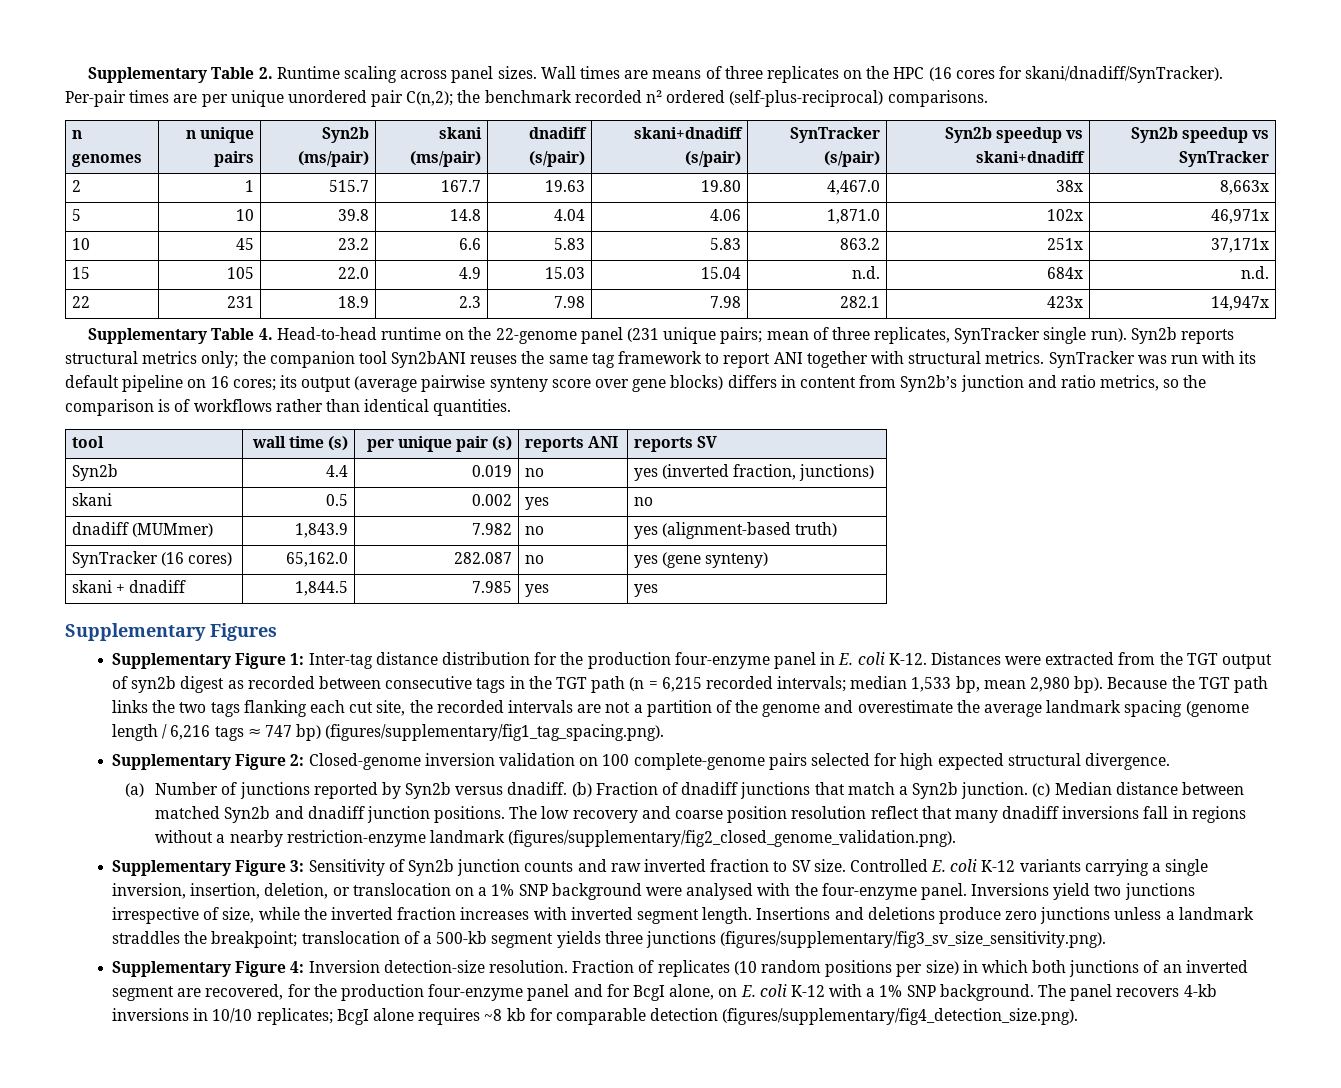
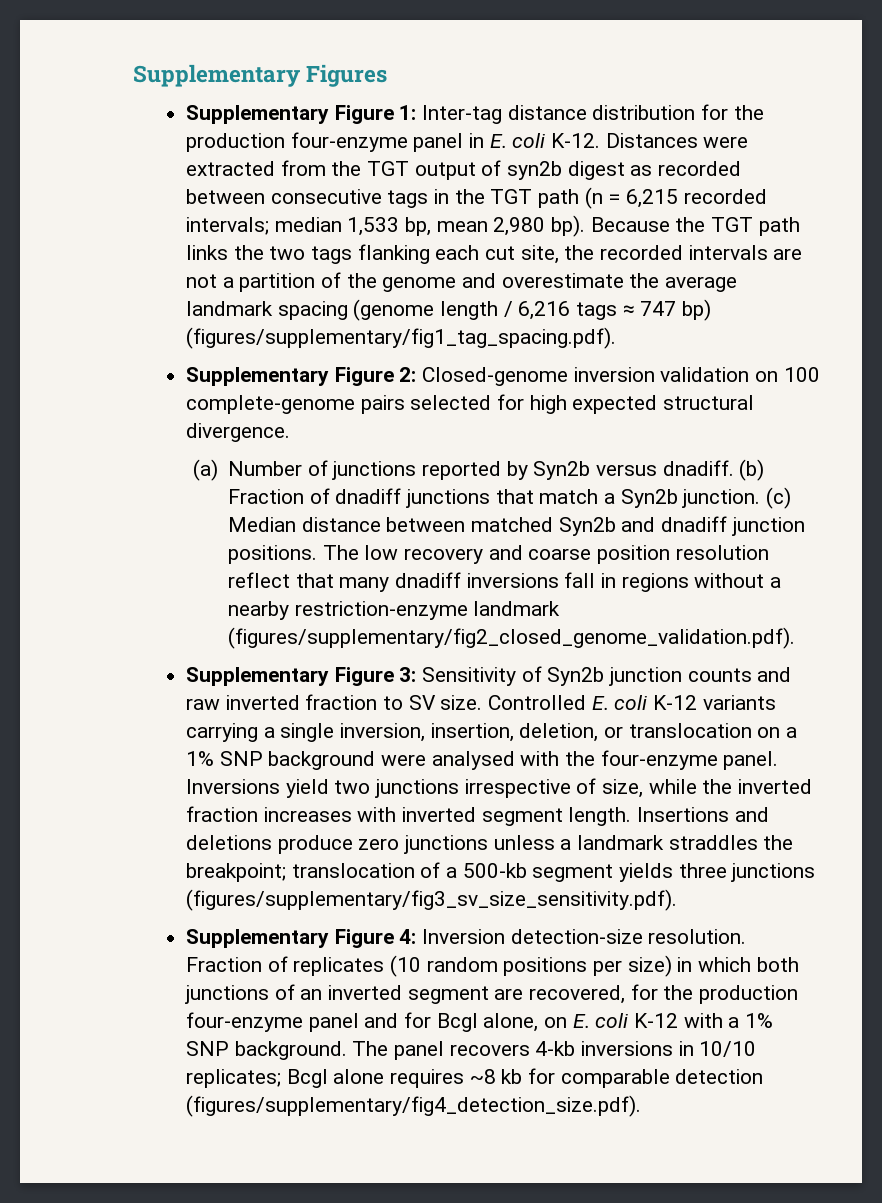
[88,66,1224,83] [65,90,988,107] [71,130,82,139] [71,154,142,167] [185,127,255,143] [214,151,255,167] [322,127,370,143] [298,151,370,167] [439,127,483,139] [410,151,482,167] [529,127,588,139] [529,151,586,167] [634,127,744,139] [685,151,742,167] [790,127,881,143] [824,151,881,167] [944,127,1084,143] [976,151,1086,163] [1130,127,1270,143] [1179,151,1270,167] [71,180,81,192] [245,180,255,192] [329,180,370,192] [441,180,482,192] [545,180,586,192] [701,180,742,192] [827,180,881,195] [1056,180,1084,192] [1220,180,1270,195] [71,209,81,221] [236,209,255,221] [338,209,370,221] [450,209,482,221] [554,209,586,221] [710,209,742,221] [827,209,881,224] [1047,209,1084,221] [1211,209,1270,224] [71,238,90,250] [236,238,255,250] [338,238,370,250] [459,238,482,250] [554,238,586,250] [710,238,742,250] [840,238,881,250] [1047,238,1084,250] [1211,238,1270,253] [71,267,90,279] [227,267,255,279] [338,267,370,279] [459,267,482,279] [545,267,586,279] [701,267,742,279] [852,266,881,279] [1047,267,1084,279] [1241,266,1270,279] [71,296,90,308] [227,296,255,308] [338,296,370,308] [459,296,482,308] [554,296,586,308] [710,296,742,308] [840,296,881,308] [1047,296,1084,308] [1211,296,1270,311] [88,327,1234,344] [65,351,1257,368] [65,375,1207,392] [65,399,512,416] [71,436,104,448] [251,436,349,451] [366,436,513,452] [524,436,619,452] [633,436,718,452] [71,464,118,481] [326,465,349,477] [472,465,513,477] [524,468,544,477] [633,464,875,481] [71,493,112,506] [326,494,349,506] [472,494,513,506] [524,497,549,510] [633,497,653,506] [71,522,214,537] [295,523,349,538] [472,523,513,535] [524,526,544,535] [633,522,838,539] [71,551,233,568] [286,552,349,567] [454,552,513,564] [524,555,544,564] [633,552,769,568] [71,580,187,593] [295,581,349,596] [472,581,513,593] [524,584,549,597] [633,584,658,597] [65,623,206,641] Supplementary Table 2. Runtime scaling across panel sizes. Wall times are means of three replicates on the HPC (16 cores for skani/dnadiff/SynTracker). Per-pair times are per unique unordered pair C(n,2); the benchmark recorded n² ordered (self-plus-reciprocal) comparisons. // n genomes | n unique pairs | Syn2b (ms/pair) | skani (ms/pair) | dnadiff (s/pair) | skani+dnadiff (s/pair) | SynTracker (s/pair) | Syn2b speedup vs skani+dnadiff | Syn2b speedup vs SynTracker // 2 | 1 | 515.7 | 167.7 | 19.63 | 19.80 | 4,467.0 | 38x | 8,663x // 5 | 10 | 39.8 | 14.8 | 4.04 | 4.06 | 1,871.0 | 102x | 46,971x // 10 | 45 | 23.2 | 6.6 | 5.83 | 5.83 | 863.2 | 251x | 37,171x // 15 | 105 | 22.0 | 4.9 | 15.03 | 15.04 | n.d. | 684x | n.d. // 22 | 231 | 18.9 | 2.3 | 7.98 | 7.98 | 282.1 | 423x | 14,947x // Supplementary Table 4. Head-to-head runtime on the 22-genome panel (231 unique pairs; mean of three replicates, SynTracker single run). Syn2b reports structural metrics only; the companion tool Syn2bANI reuses the same tag framework to report ANI together with structural metrics. SynTracker was run with its default pipeline on 16 cores; its output (average pairwise synteny score over gene blocks) differs in content from Syn2b’s junction and ratio metrics, so the comparison is of workflows rather than identical quantities. // tool | wall time (s) | per unique pair (s) | reports ANI | reports SV // Syn2b | 4.4 | 0.019 | no | yes (inverted fraction, junctions) // skani | 0.5 | 0.002 | yes | no // dnadiff (MUMmer) | 1,843.9 | 7.982 | no | yes (alignment-based truth) // SynTracker (16 cores) | 65,162.0 | 282.087 | no | yes (gene synteny) // skani + dnadiff | 1,844.5 | 7.985 | yes | yes // Supplementary -> [133,64,300,87] Supplementary
[325,724,665,741] (figures/supplementary/fig1_tag_spacing.png). -> [185,327,616,349] (figures/supplementary/fig1_tag_spacing.pdf).
[508,830,957,847] (figures/supplementary/fig2_closed_genome_validation.png). -> [228,627,796,649] (figures/supplementary/fig2_closed_genome_validation.pdf).
[720,931,1107,948] (figures/supplementary/fig3_sv_size_sensitivity.png). -> [185,889,677,911] (figures/supplementary/fig3_sv_size_sensitivity.pdf).
[722,1008,1079,1025] (figures/supplementary/fig4_detection_size.png). -> [185,1095,641,1117] (figures/supplementary/fig4_detection_size.pdf).

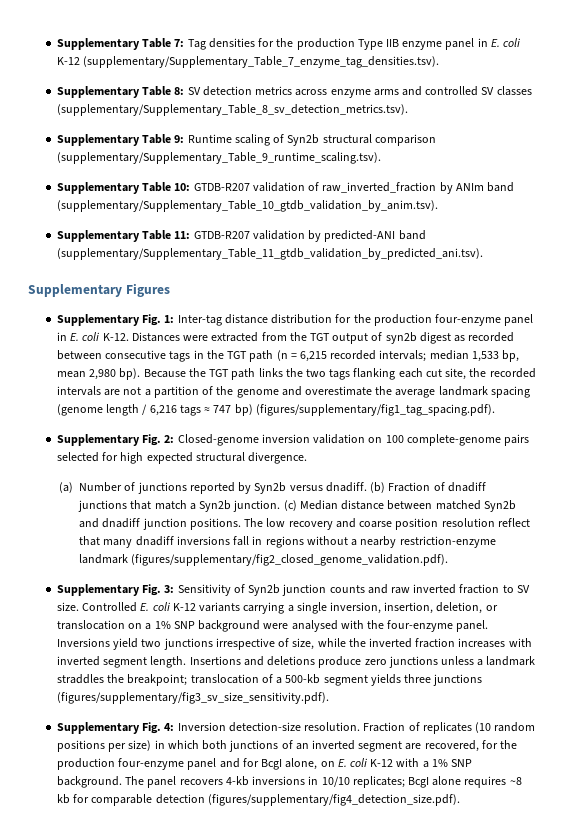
[133,64,300,87] Supplementary -> [56,38,521,50] [56,56,440,68] [56,86,532,98] [56,104,408,116] [56,134,436,146] [56,152,381,164] [56,182,514,194] [56,200,438,212] [56,230,426,242] [56,248,483,260] [28,284,122,297] Supplementary Table 7: Tag densities for the production Type IIB enzyme panel in E. coli K-12 (supplementary/Supplementary_Table_7_enzyme_tag_densities.tsv). // Supplementary Table 8: SV detection metrics across enzyme arms and controlled SV classes (supplementary/Supplementary_Table_8_sv_detection_metrics.tsv). // Supplementary Table 9: Runtime scaling of Syn2b structural comparison (supplementary/Supplementary_Table_9_runtime_scaling.tsv). // Supplementary Table 10: GTDB-R207 validation of raw_inverted_fraction by ANIm band (supplementary/Supplementary_Table_10_gtdb_validation_by_anim.tsv). // Supplementary Table 11: GTDB-R207 validation by predicted-ANI band (supplementary/Supplementary_Table_11_gtdb_validation_by_predicted_ani.tsv). // Supplementary
[334,105,394,124] Figure -> [142,314,162,326] Fig.
[334,367,394,386] Figure -> [142,434,162,446] Fig.
[334,667,394,686] Figure -> [142,584,162,596] Fig.
[334,929,394,948] Figure -> [142,722,162,734] Fig.

